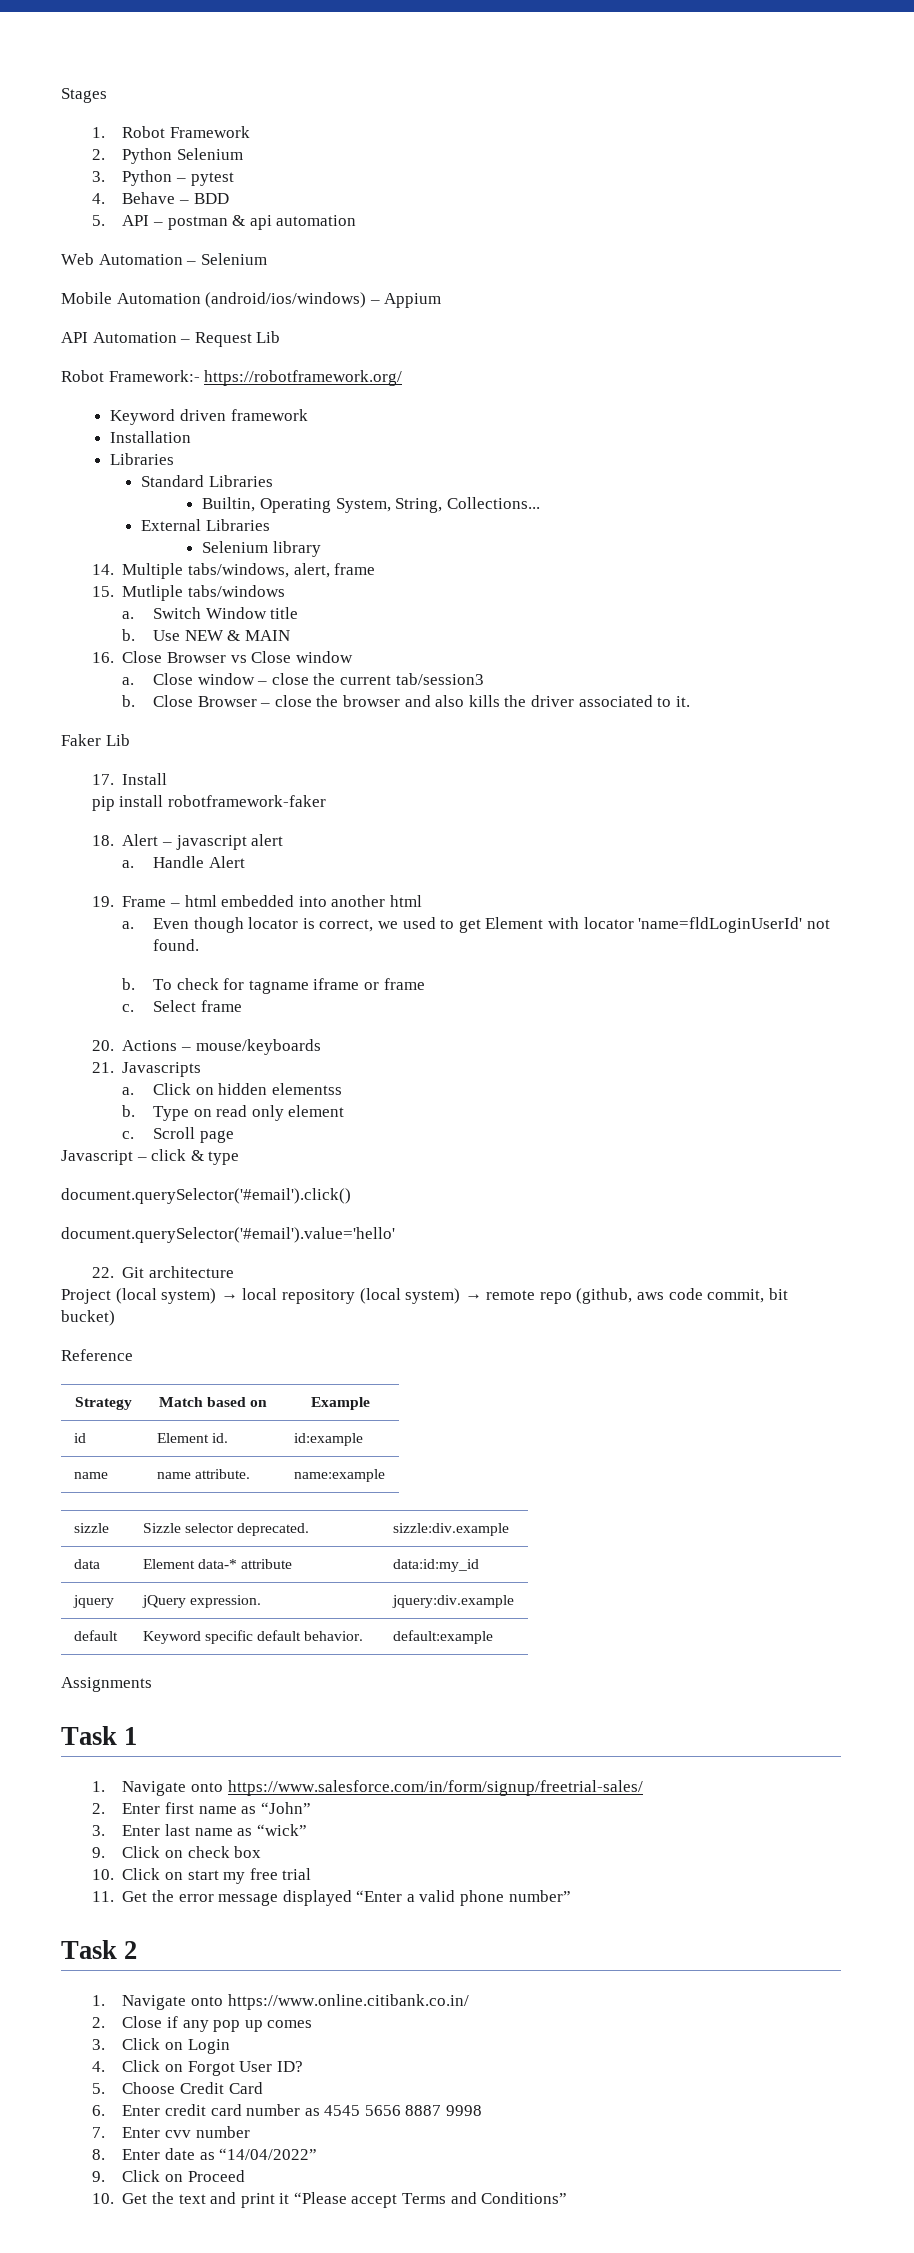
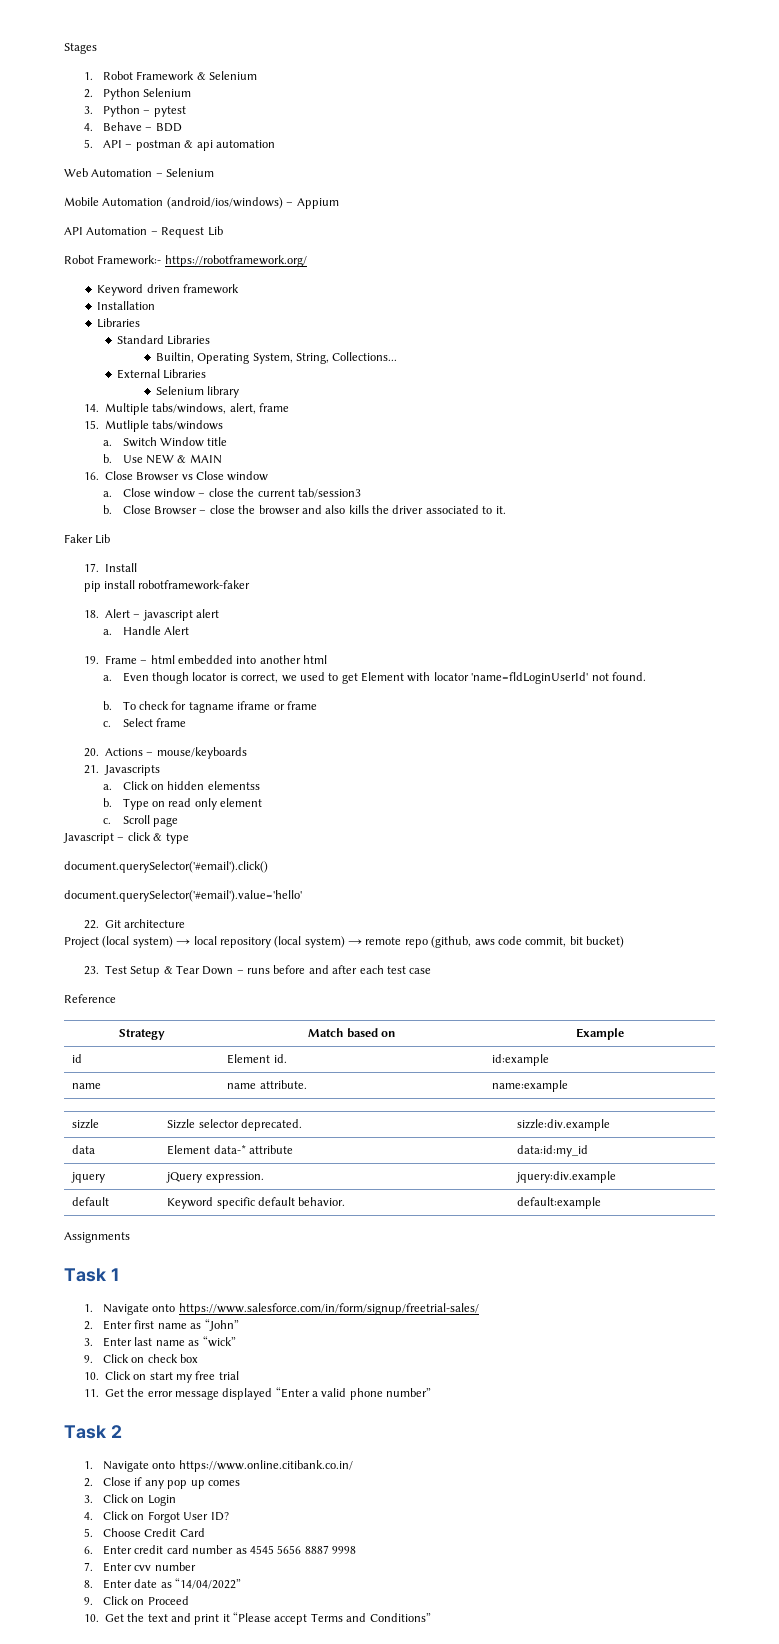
(250, 132) none -> [196,71,258,80] & Selenium
(115, 1318) none -> [83,965,432,977] // 23. Test Setup & Tear Down – runs before and after each test case

